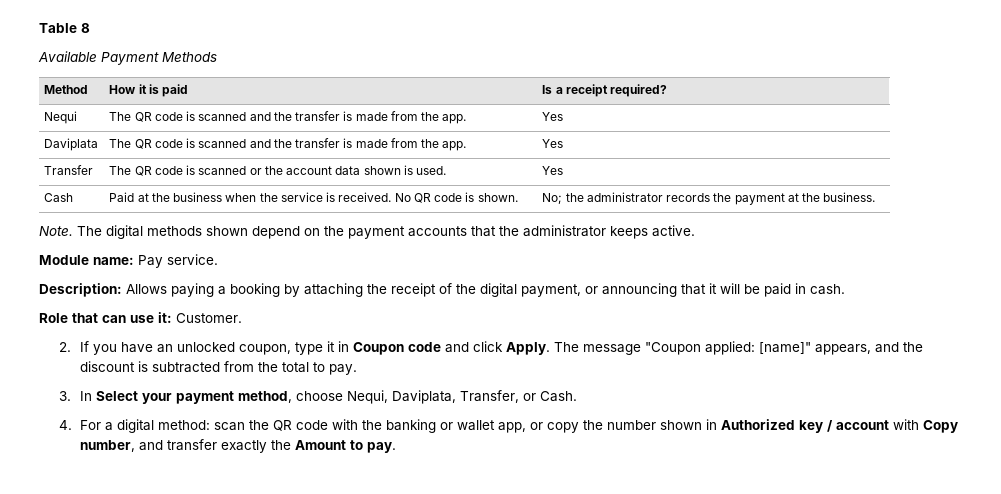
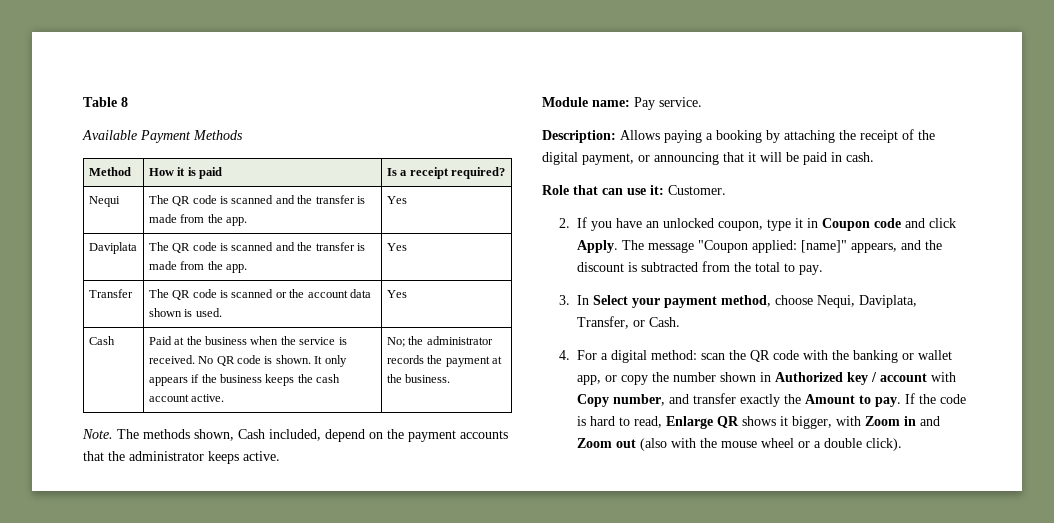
(518, 197) none -> [314,355,347,367] [148,374,341,386] [148,394,225,402] It only appears if the business keeps the cash account active.
[106,225,248,239] digital methods shown -> [143,429,321,441] methods shown, Cash included,
(396, 447) none -> [905,393,967,404] [577,416,941,429] [577,438,903,451] If the code is hard to read, Enlarge QR shows it bigger, with Zoom in and Zoom out (also with the mouse wheel or a double click).

